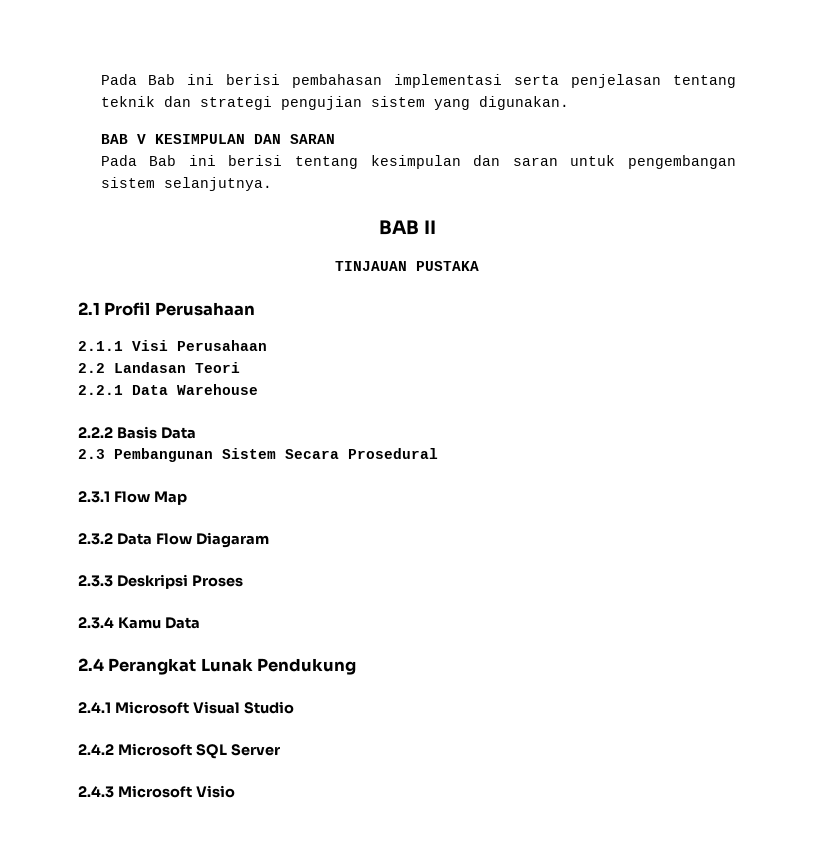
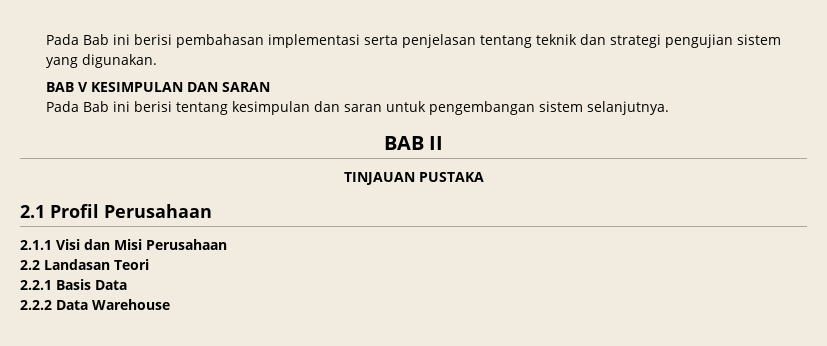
(168, 345) none -> [84,239,142,250] dan Misi
[132,384,258,395] [78,427,113,438] Data Warehouse // 2.2.2 -> (52, 285) none
[78,448,438,462] [78,491,187,505] [78,532,269,548] [78,574,243,589] [78,617,200,629] [78,658,357,675] [78,701,294,714] [78,743,280,759] [78,785,235,798] 2.3 Pembangunan Sistem Secara Prosedural // 2.3.1 Flow Map // 2.3.2 Data Flow Diagaram // 2.3.3 Deskripsi Proses // 2.3.4 Kamu Data // 2.4 Perangkat Lunak Pendukung // 2.4.1 Microsoft Visual Studio // 2.4.2 Microsoft SQL Server // 2.4.3 Microsoft Visio -> [20,299,170,310] 2.2.2 Data Warehouse

